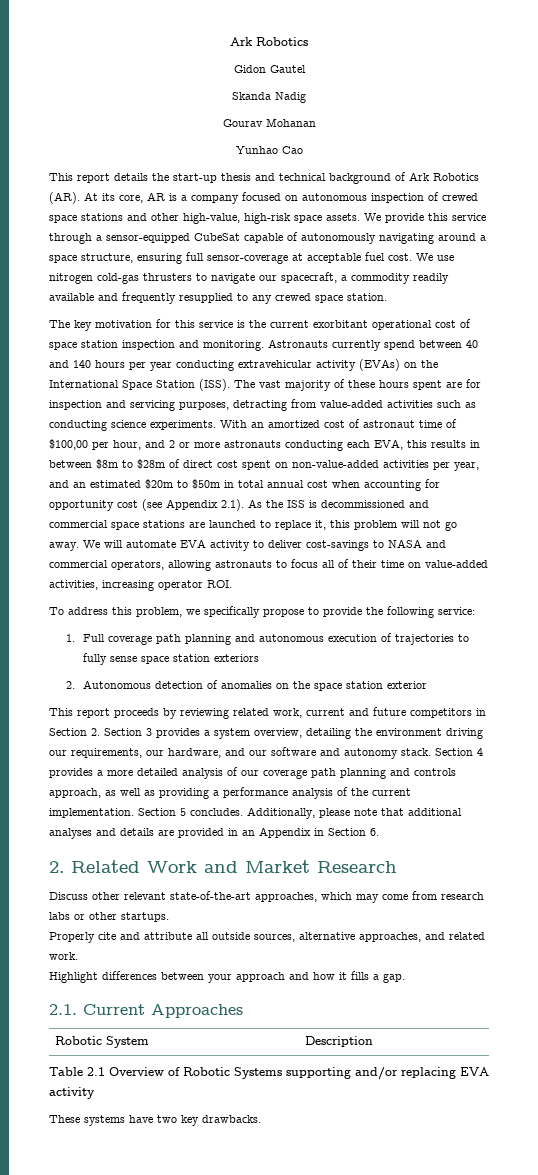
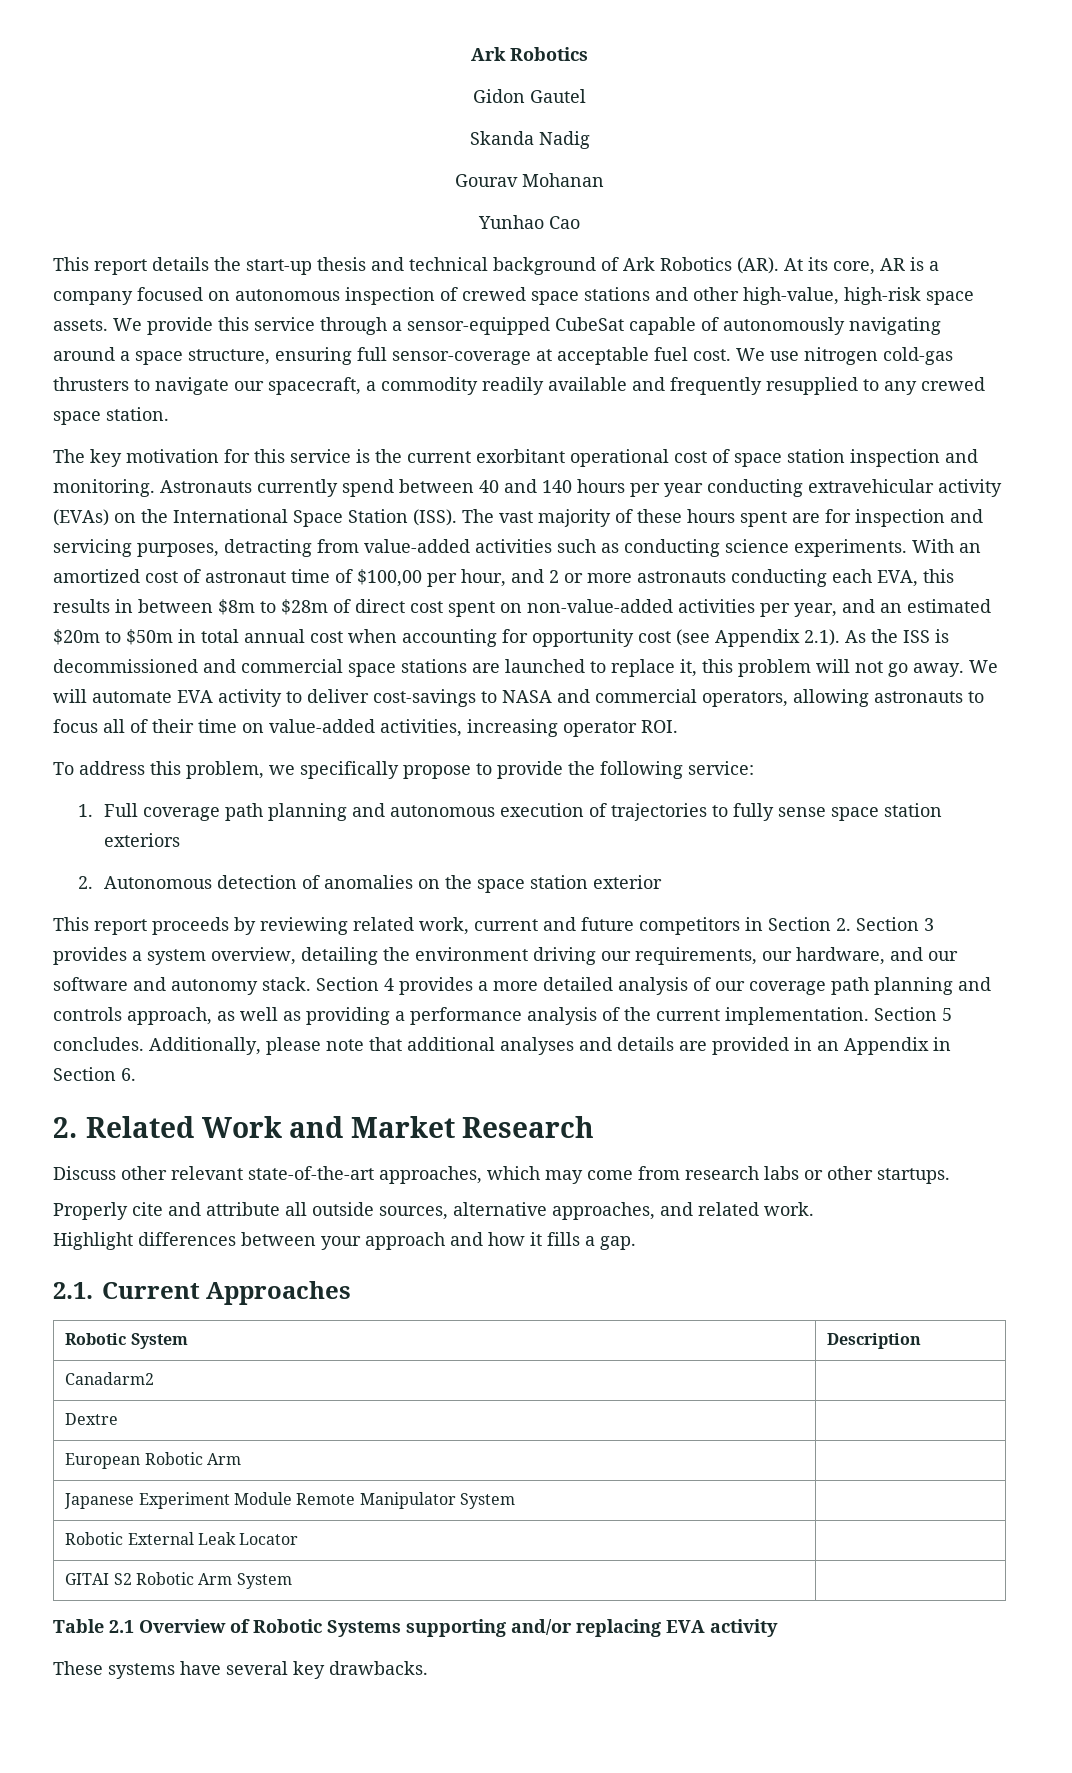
(373, 1041) none -> [65,1372,155,1385] [65,1413,119,1425] [65,1452,242,1469] [64,1492,515,1509] [65,1532,299,1545] [65,1572,292,1589] // Canadarm2 | // Dextre | // European Robotic Arm | // Japanese Experiment Module Remote Manipulator System | // Robotic External Leak Locator | // GITAI S2 Robotic Arm System |
[157,1115,177,1123] two -> [226,1661,288,1675] several

